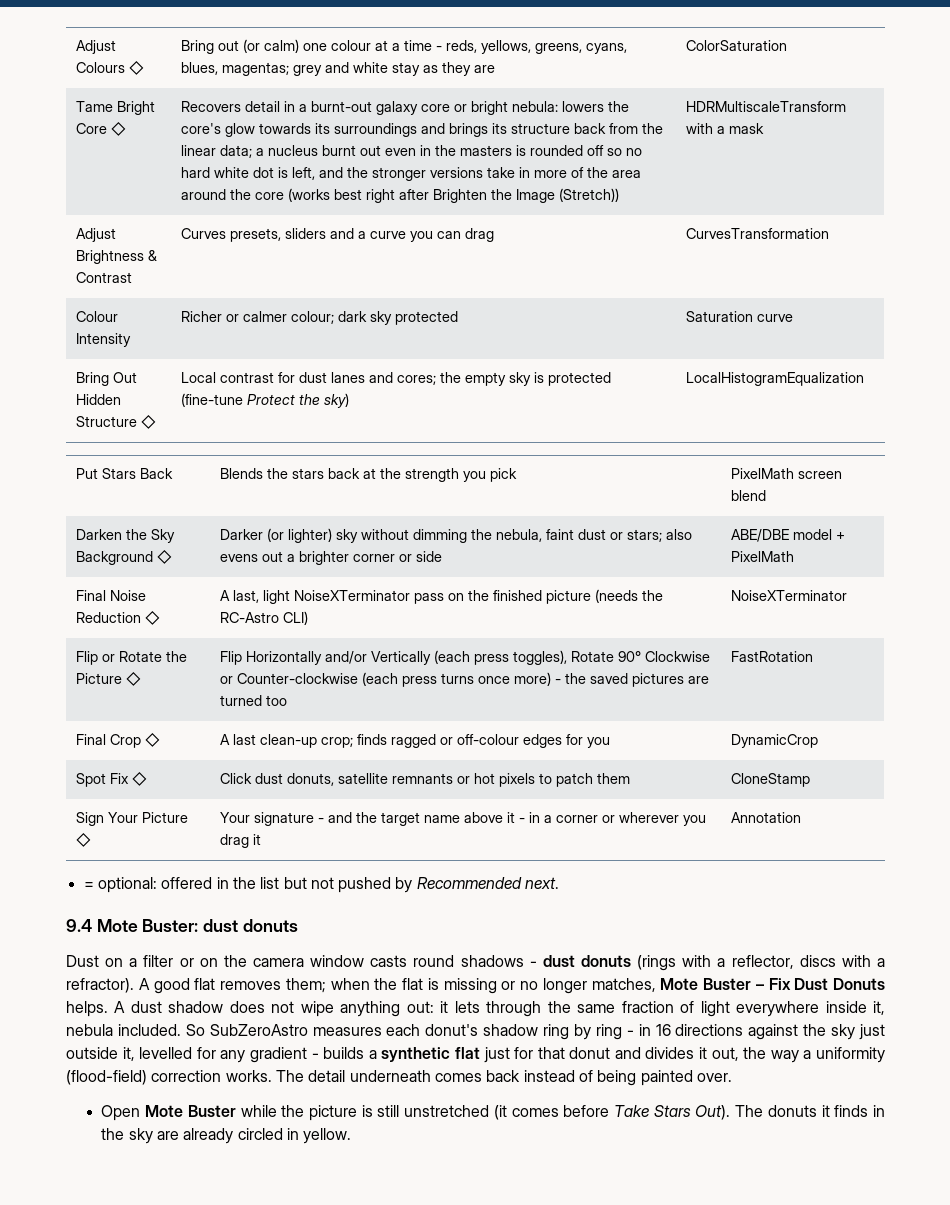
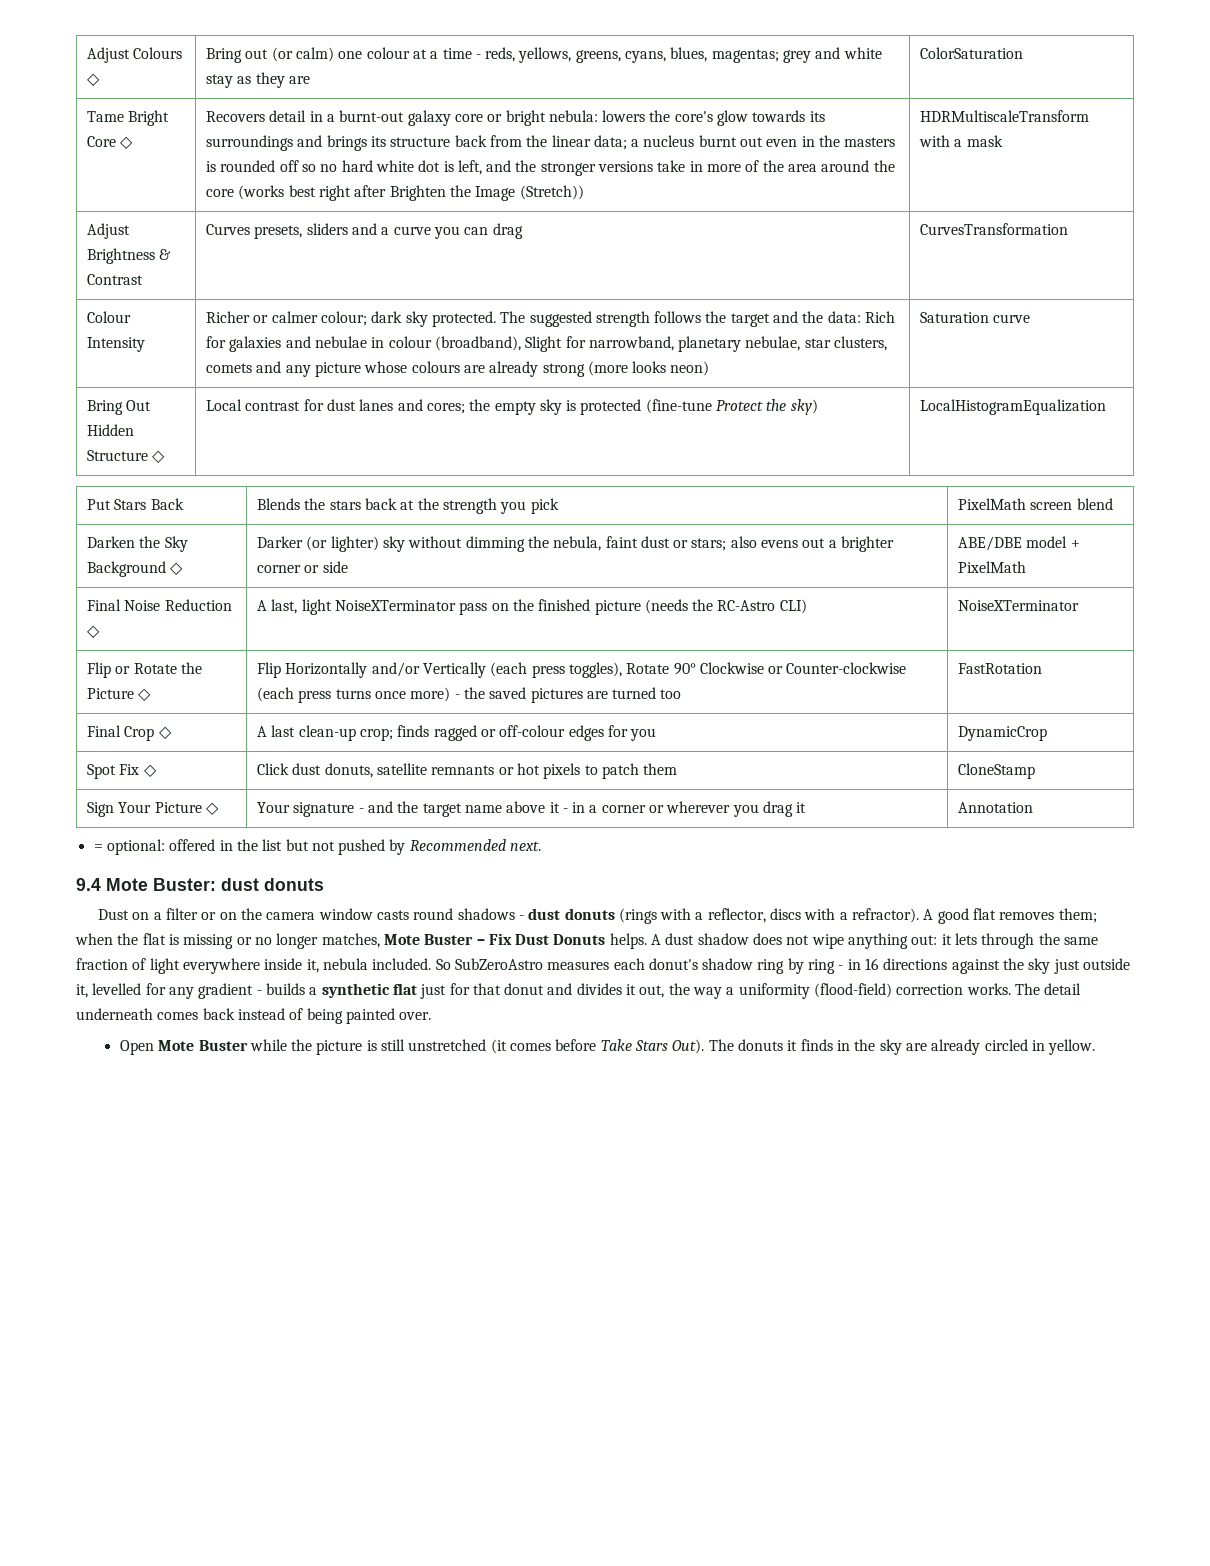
[395,311,459,325] protected -> [431,311,896,327] [205,336,888,352] [205,361,710,377] protected. The suggested strength follows the target and the data: Rich for galaxies and nebulae in colour (broadband), Slight for narrowband, planetary nebulae, star clusters, comets and any picture whose colours are already strong (more looks neon)

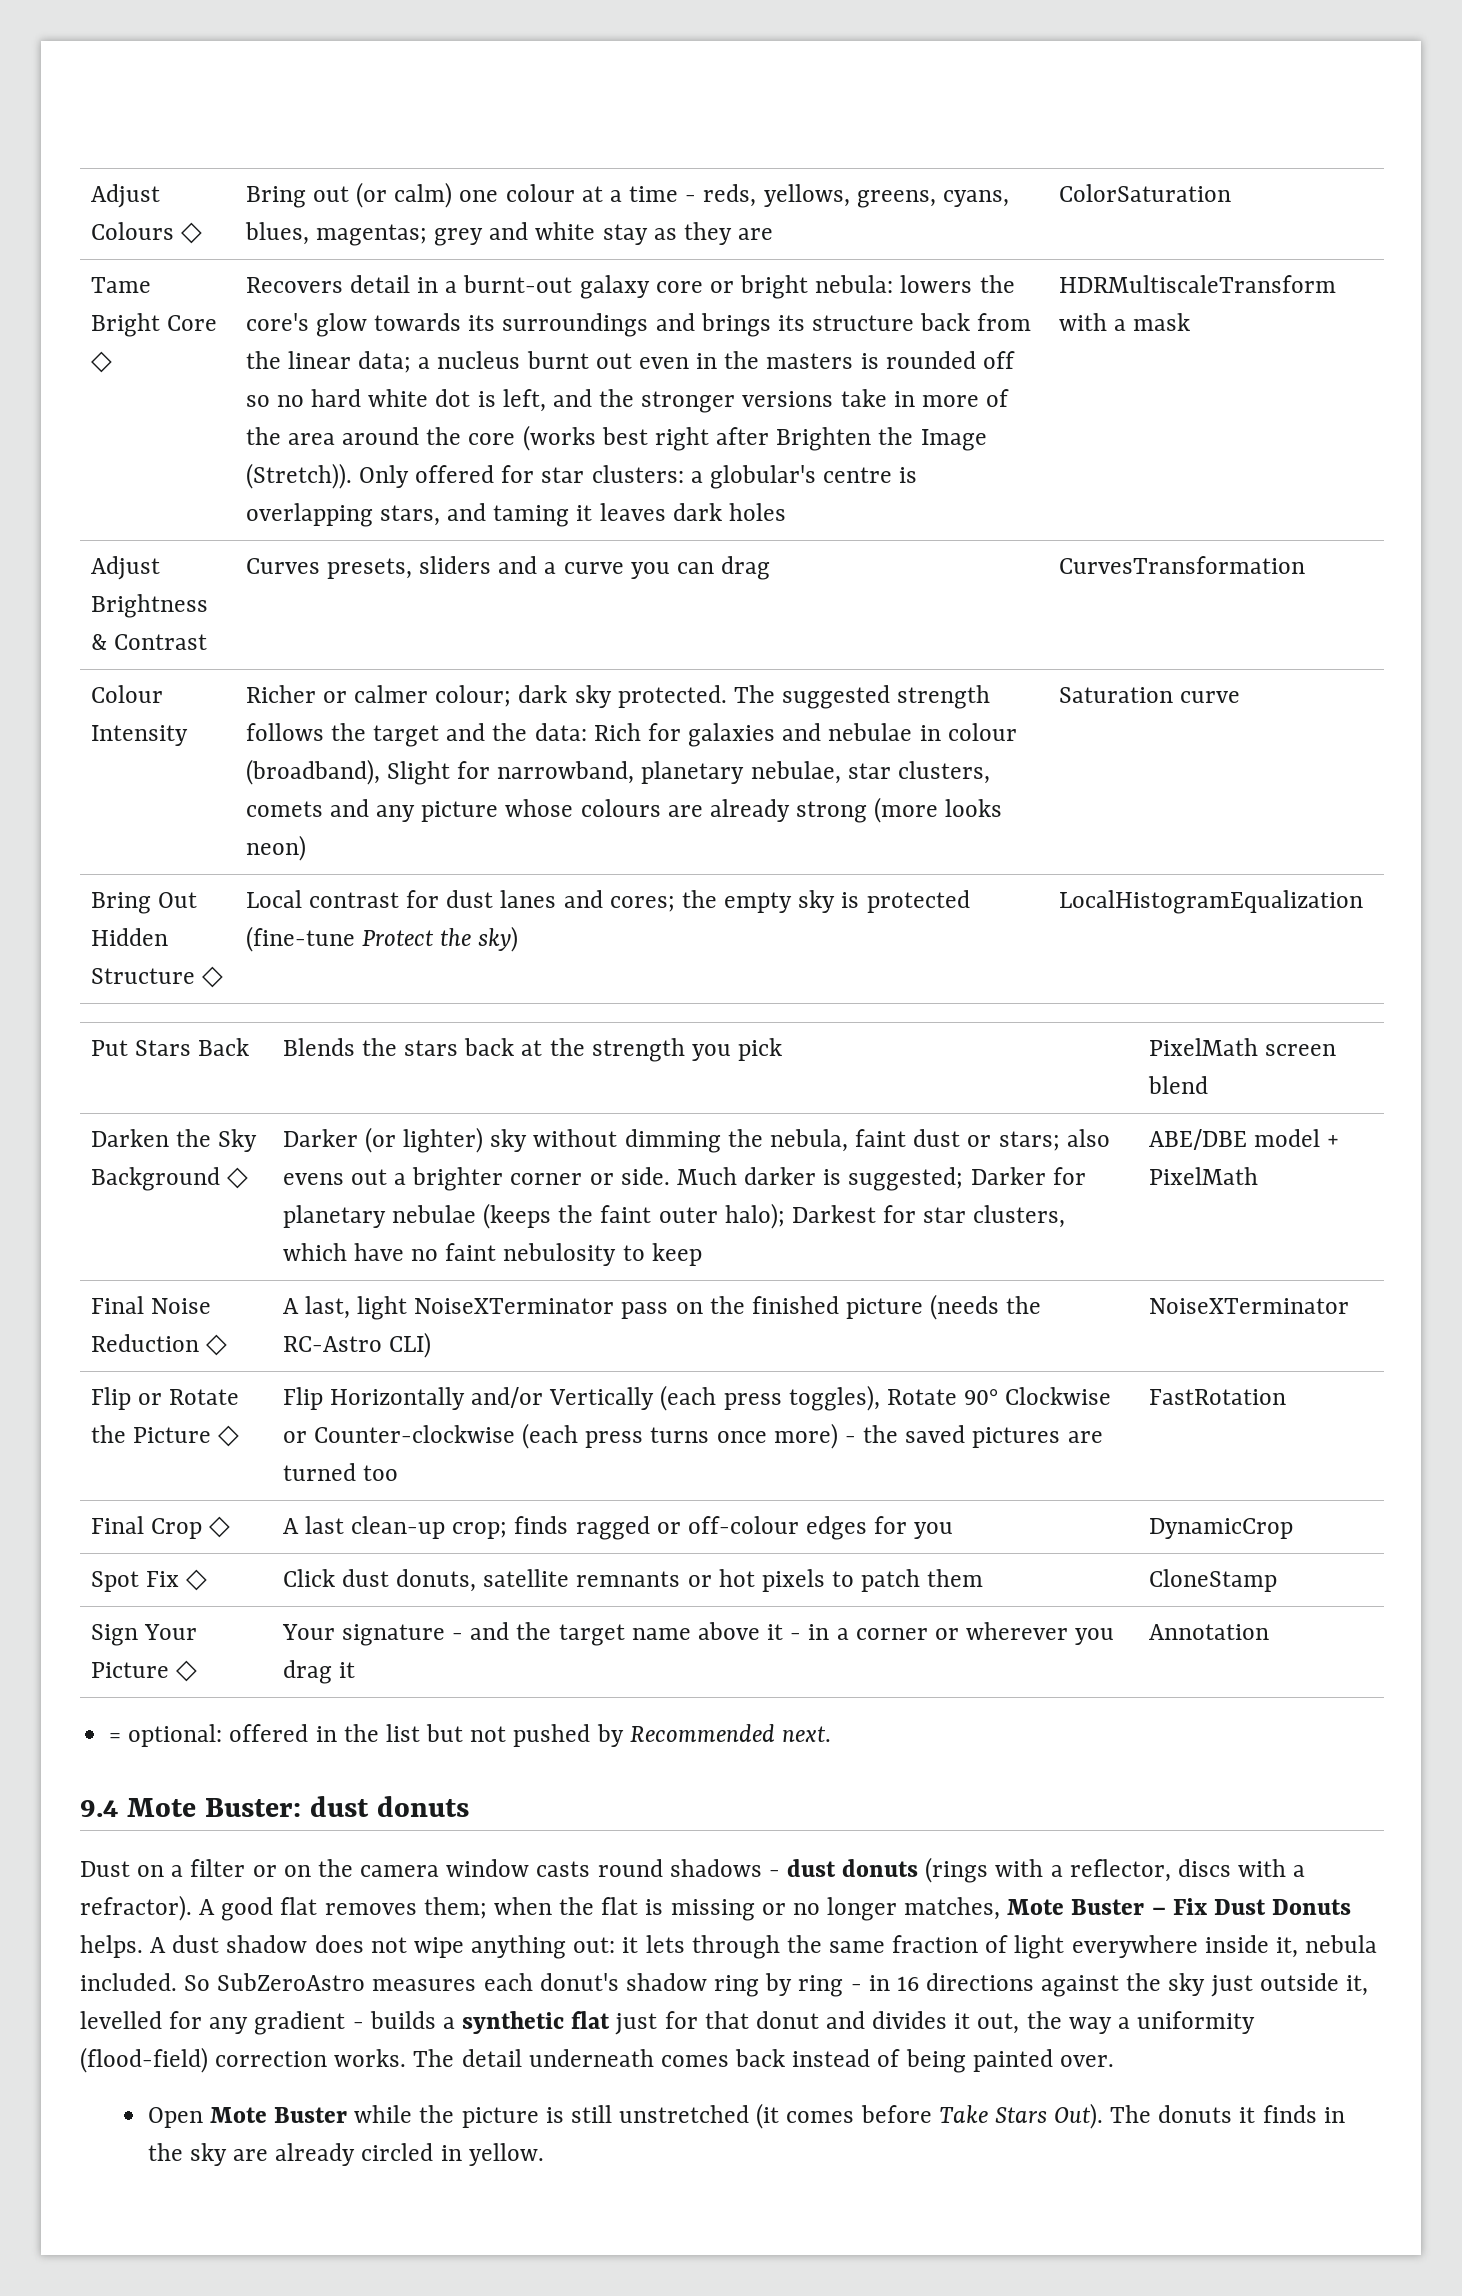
[519,185,584,200] (Stretch)) -> [245,463,918,489] [245,503,786,527] (Stretch)). Only offered for star clusters: a globular's centre is overlapping stars, and taming it leaves dark holes
[322,561,348,573] side -> [620,1167,1086,1191] [282,1203,1066,1229] [282,1243,702,1266] side. Much darker is suggested; Darker for planetary nebulae (keeps the faint outer halo); Darkest for star clusters, which have no faint nebulosity to keep

